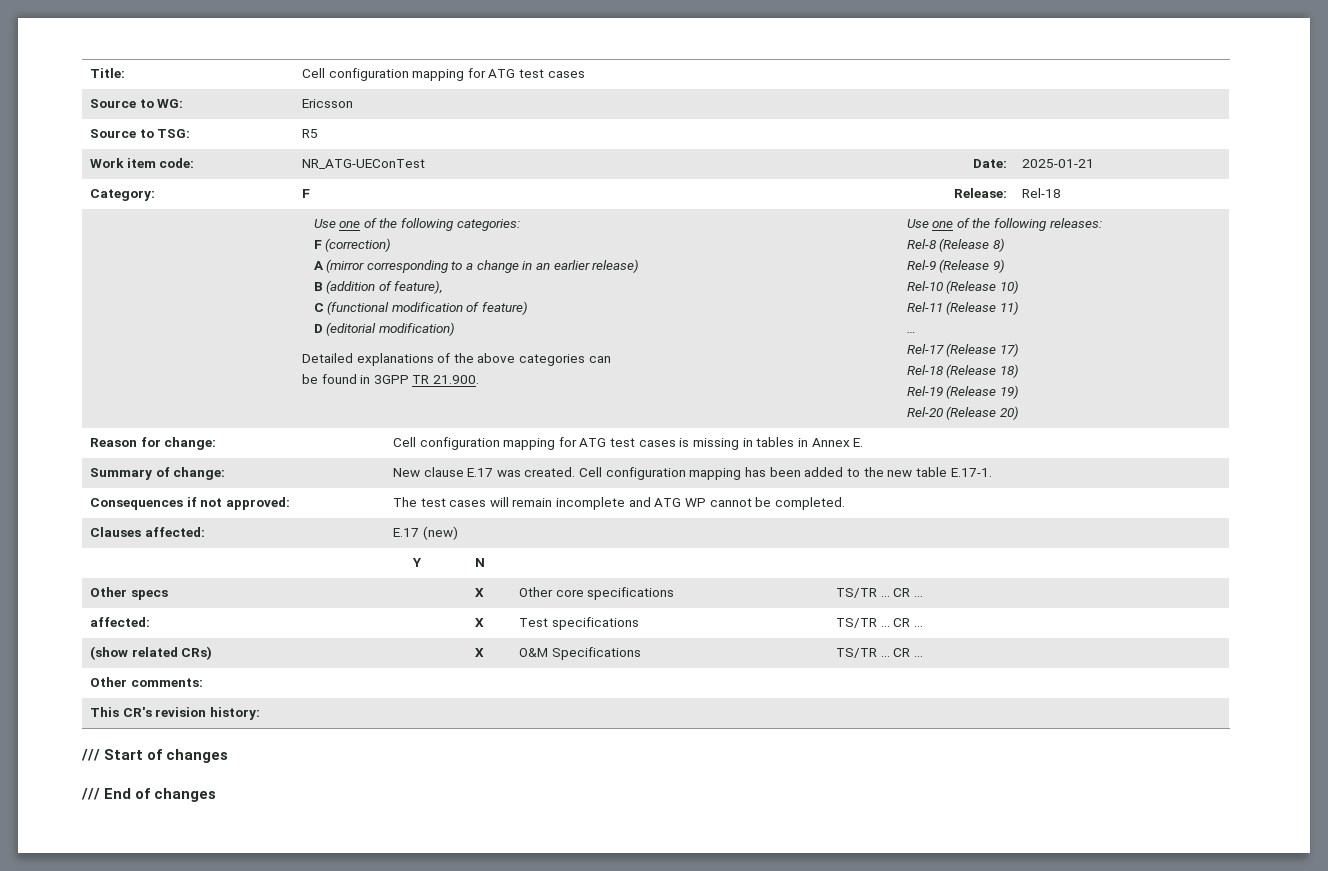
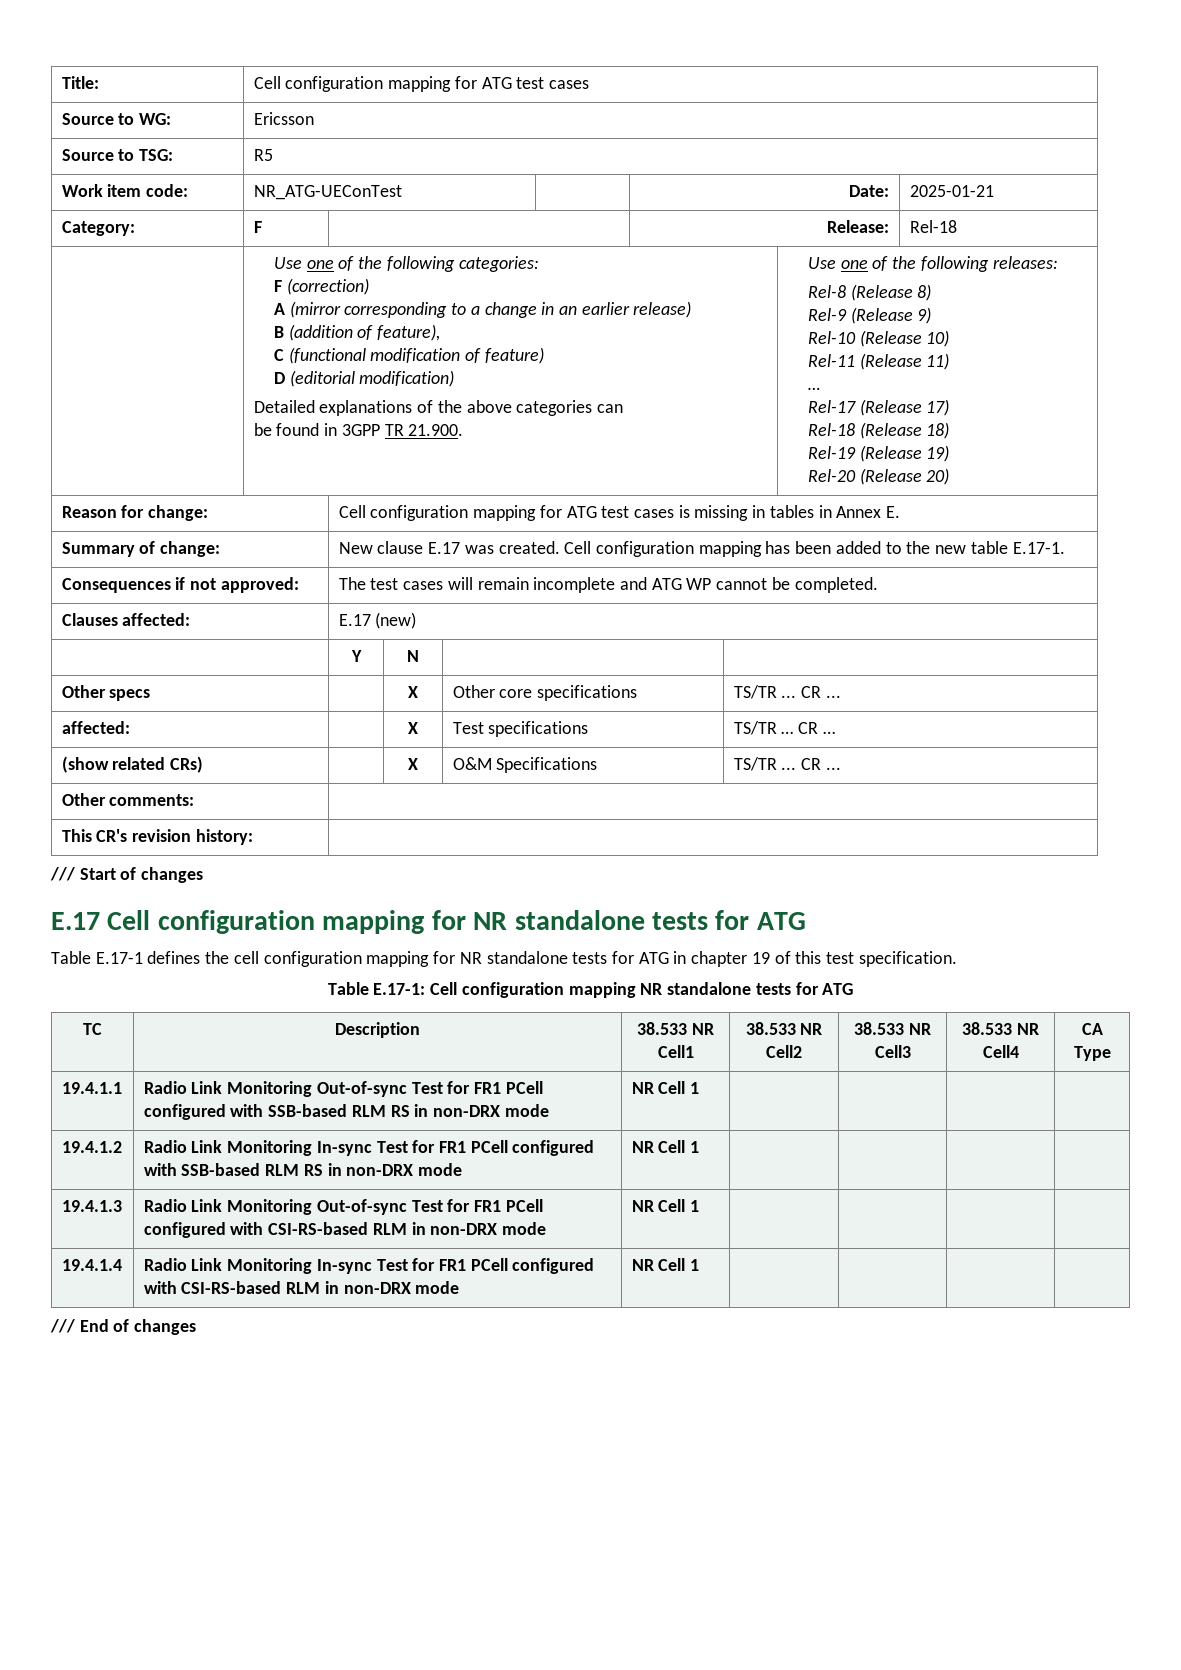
(229, 756) none -> [51,910,806,934] [51,951,957,967] [327,982,854,998] [83,1023,102,1035] [335,1022,420,1038] [637,1022,714,1035] [657,1045,694,1058] [745,1022,823,1035] [766,1045,803,1058] [854,1022,931,1035] [874,1045,911,1058] [962,1022,1039,1035] [982,1045,1019,1058] [1081,1023,1103,1035] [1073,1046,1111,1061] [61,1082,122,1094] [143,1081,543,1097] [143,1104,549,1120] [631,1081,700,1094] [61,1141,122,1153] [143,1140,595,1156] [143,1163,462,1176] [631,1140,700,1153] [61,1200,122,1212] [143,1199,543,1215] [143,1222,546,1238] [631,1199,700,1212] [61,1259,122,1271] [143,1258,595,1274] [143,1281,460,1294] [631,1258,700,1271] // E.17 Cell configuration mapping for NR standalone tests for ATG // Table E.17-1 defines the cell configuration mapping for NR standalone tests for ATG in chapter 19 of this test specification. // Table E.17-1: Cell configuration mapping NR standalone tests for ATG // TC | Description | 38.533 NR Cell1 | 38.533 NR Cell2 | 38.533 NR Cell3 | 38.533 NR Cell4 | CA Type // 19.4.1.1 | Radio Link Monitoring Out-of-sync Test for FR1 PCell configured with SSB-based RLM RS in non-DRX mode | NR Cell 1 | | | | // 19.4.1.2 | Radio Link Monitoring In-sync Test for FR1 PCell configured with SSB-based RLM RS in non-DRX mode | NR Cell 1 | | | | // 19.4.1.3 | Radio Link Monitoring Out-of-sync Test for FR1 PCell configured with CSI-RS-based RLM in non-DRX mode | NR Cell 1 | | | | // 19.4.1.4 | Radio Link Monitoring In-sync Test for FR1 PCell configured with CSI-RS-based RLM in non-DRX mode | NR Cell 1 | | | |

